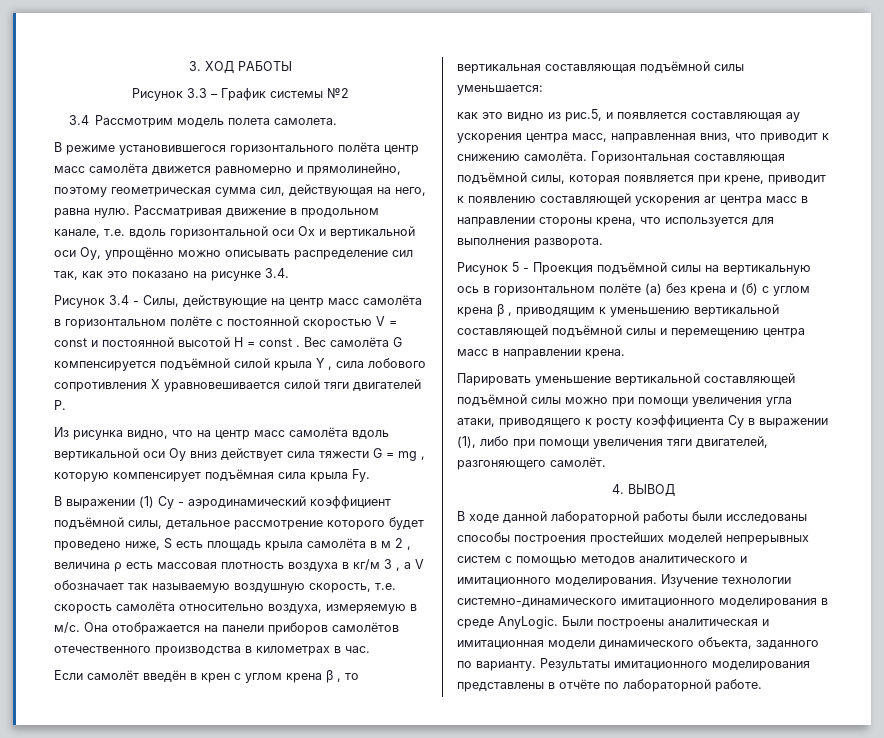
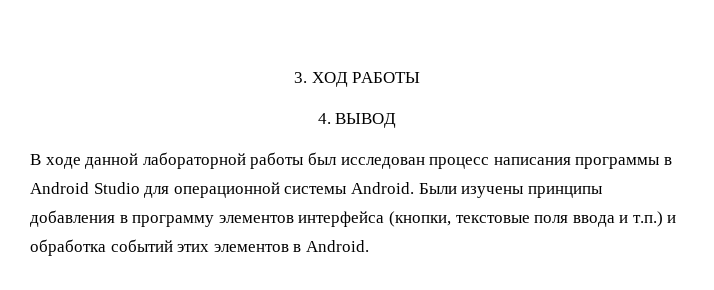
[132,88,349,101] [69,115,338,128] [54,142,419,155] [54,163,401,176] [54,184,426,197] [54,205,379,218] [54,226,415,239] [54,247,413,260] [54,268,289,281] [54,295,422,308] [54,316,397,329] [54,337,402,347] [54,358,426,371] [54,379,421,392] [54,400,66,410] [54,427,389,440] [54,448,425,461] [54,469,370,482] [54,496,391,509] [54,517,424,530] [54,538,411,551] [54,559,424,572] [54,580,396,593] [54,601,417,614] [54,622,399,635] [54,646,370,656] [54,670,359,683] [457,61,744,74] [457,85,543,95] [457,109,800,122] [457,133,829,143] [457,151,785,164] [457,172,826,185] [457,193,808,206] [457,217,774,227] [457,238,603,248] [457,262,811,275] [457,283,810,296] [457,304,779,317] [457,325,805,338] [457,349,625,359] [457,373,795,386] [457,394,792,407] [457,415,828,428] [457,436,768,449] [457,457,606,470] // Рисунок 3.3 – График системы №2 // 3.4 Рассмотрим модель полета самолета. // В режиме установившегося горизонтального полёта центр масс самолёта движется равномерно и прямолинейно, поэтому геометрическая сумма сил, действующая на него, равна нулю. Рассматривая движение в продольном канале, т.е. вдоль горизонтальной оси Ox и вертикальной оси Oy, упрощённо можно описывать распределение сил так, как это показано на рисунке 3.4. // Рисунок 3.4 - Силы, действующие на центр масс самолёта в горизонтальном полёте с постоянной скоростью V = const и постоянной высотой H = const . Вес самолёта G компенсируется подъёмной силой крыла Y , сила лобового сопротивления X уравновешивается силой тяги двигателей P. // Из рисунка видно, что на центр масс самолёта вдоль вертикальной оси Oy вниз действует сила тяжести G = mg , которую компенсирует подъёмная сила крыла Fy. // В выражении (1) Cy - аэродинамический коэффициент подъёмной силы, детальное рассмотрение которого будет проведено ниже, S есть площадь крыла самолёта в м 2 , величина ρ есть массовая плотность воздуха в кг/м 3 , а V обозначает так называемую воздушную скорость, т.е. скорость самолёта относительно воздуха, измеряемую в м/с. Она отображается на панели приборов самолётов отечественного производства в километрах в час. // Если самолёт введён в крен с углом крена β , то вертикальная составляющая подъёмной силы уменьшается: // как это видно из рис.5, и появляется составляющая ay ускорения центра масс, направленная вниз, что приводит к снижению самолёта. Горизонтальная составляющая подъёмной силы, которая появляется при крене, приводит к появлению составляющей ускорения ar центра масс в направлении стороны крена, что используется для выполнения разворота. // Рисунок 5 - Проекция подъёмной силы на вертикальную ось в горизонтальном полёте (а) без крена и (б) с углом крена β , приводящим к уменьшению вертикальной составляющей подъёмной силы и перемещению центра масс в направлении крена. // Парировать уменьшение вертикальной составляющей подъёмной силы можно при помощи увеличения угла атаки, приводящего к росту коэффициента Cy в выражении (1), либо при помощи увеличения тяги двигателей, разгоняющего самолёт. -> (421, 77) none
[692,511,807,523] [457,532,809,545] [457,556,747,565] [457,574,791,587] [457,598,828,608] [457,616,769,629] [457,637,819,649] [457,658,810,671] [457,679,762,692] были исследованы способы построения простейших моделей непрерывных систем с помощью методов аналитического и имитационного моделирования. Изучение технологии системно-динамического имитационного моделирования в среде AnyLogic. Были построены аналитическая и имитационная модели динамического объекта, заданного по варианту. Результаты имитационного моделирования представлены в отчёте по лабораторной работе. -> [307,152,672,169] [30,182,603,198] [30,210,677,227] [30,239,369,256] был исследован процесс написания программы в Android Studio для операционной системы Android. Были изучены принципы добавления в программу элементов интерфейса (кнопки, текстовые поля ввода и т.п.) и обработка событий этих элементов в Android.

